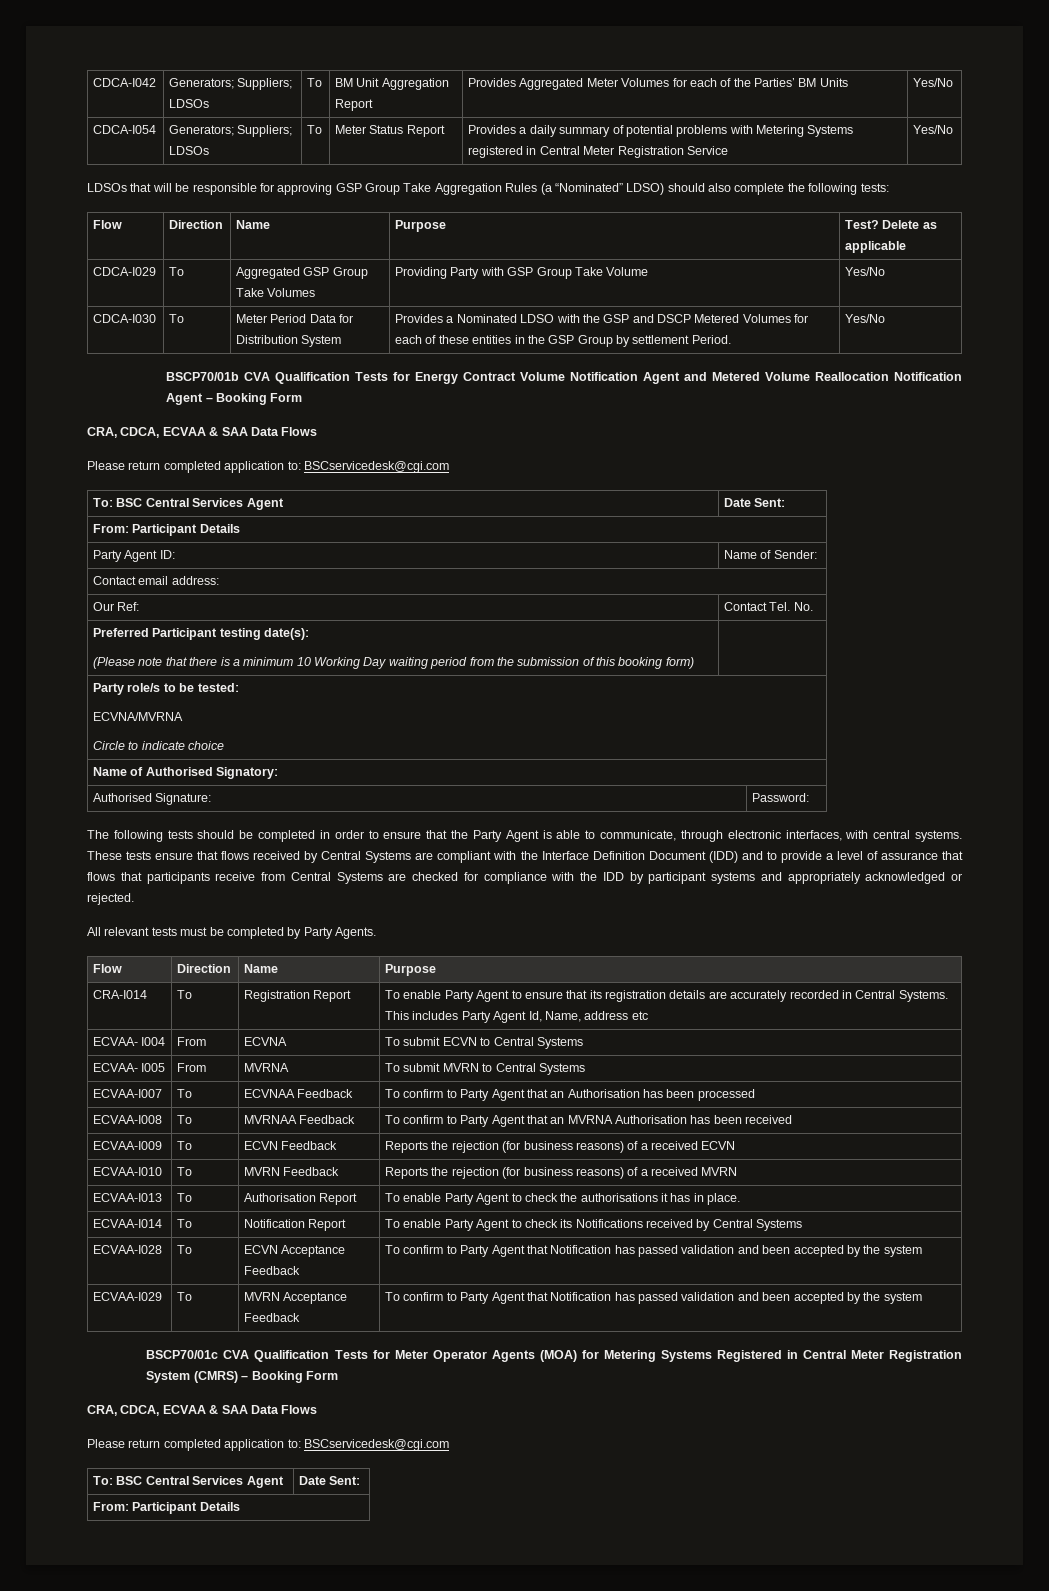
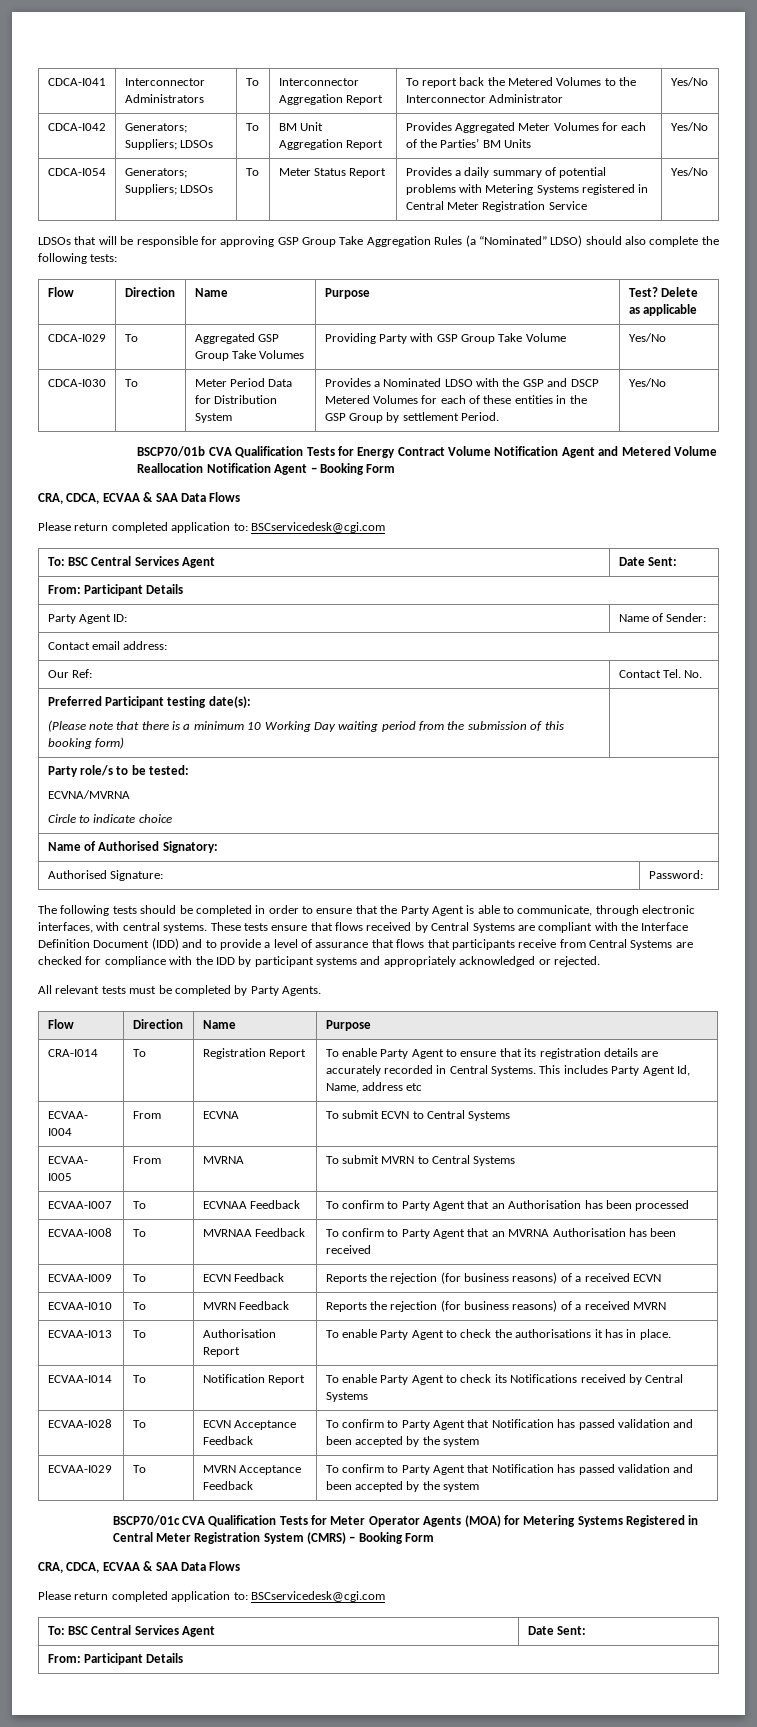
(93, 82) none -> [47,78,106,86] [124,78,205,86] [124,94,204,103] [245,78,259,86] [278,78,359,86] [278,94,383,105] [405,77,637,88] [405,94,563,103] [670,77,708,86] CDCA-I041 | Interconnector Administrators | To | Interconnector Aggregation Report | To report back the Metered Volumes to the Interconnector Administrator | Yes/No //

